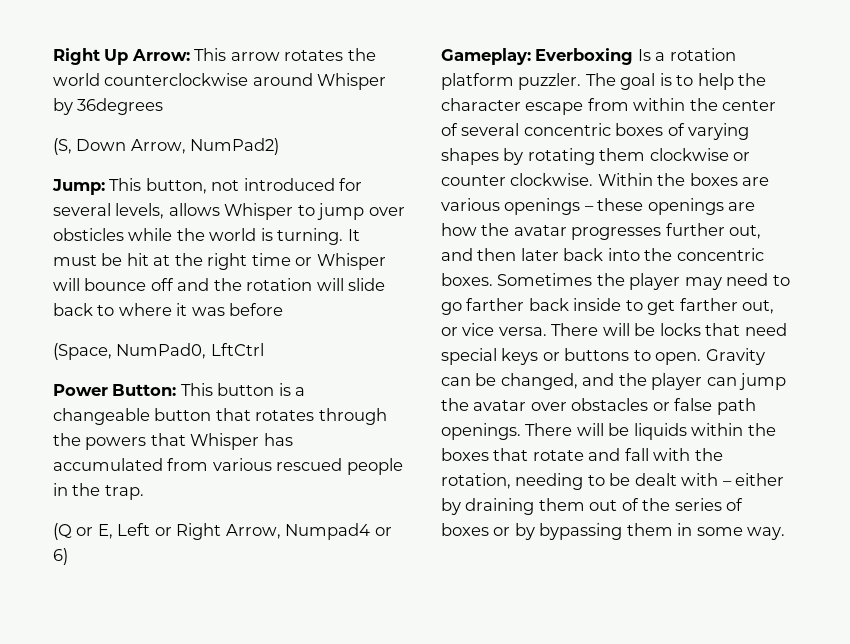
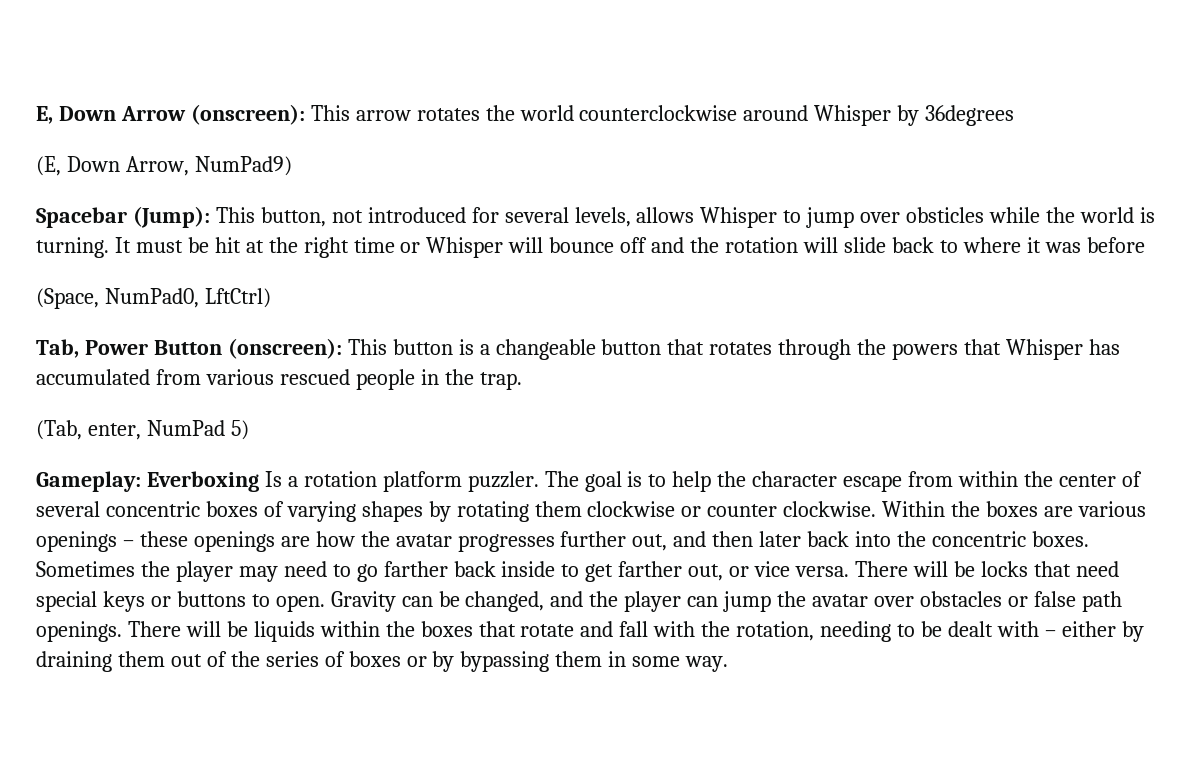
[53,48,190,65] Right Up Arrow: -> [36,104,305,125] E, Down Arrow (onscreen):
[53,138,72,155] (S, -> [36,156,61,176] (E,
[190,138,280,155] [52,179,105,195] NumPad2) // Jump: -> [194,156,292,176] [36,206,210,228] NumPad9) // Spacebar (Jump):
[210,343,264,356] [53,384,177,396] LftCtrl // Power Button: -> [204,288,271,308] [36,338,342,359] LftCtrl) // Tab, Power Button (onscreen):
[53,523,392,540] [53,548,68,565] (Q or E, Left or Right Arrow, Numpad4 or 6) -> [36,420,249,440] (Tab, enter, NumPad 5)

